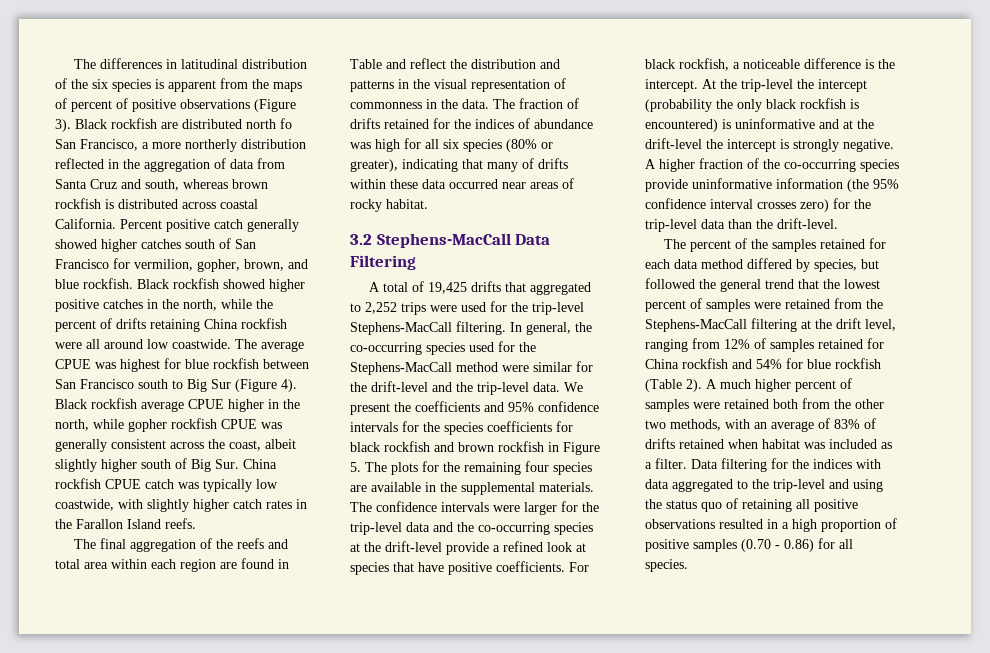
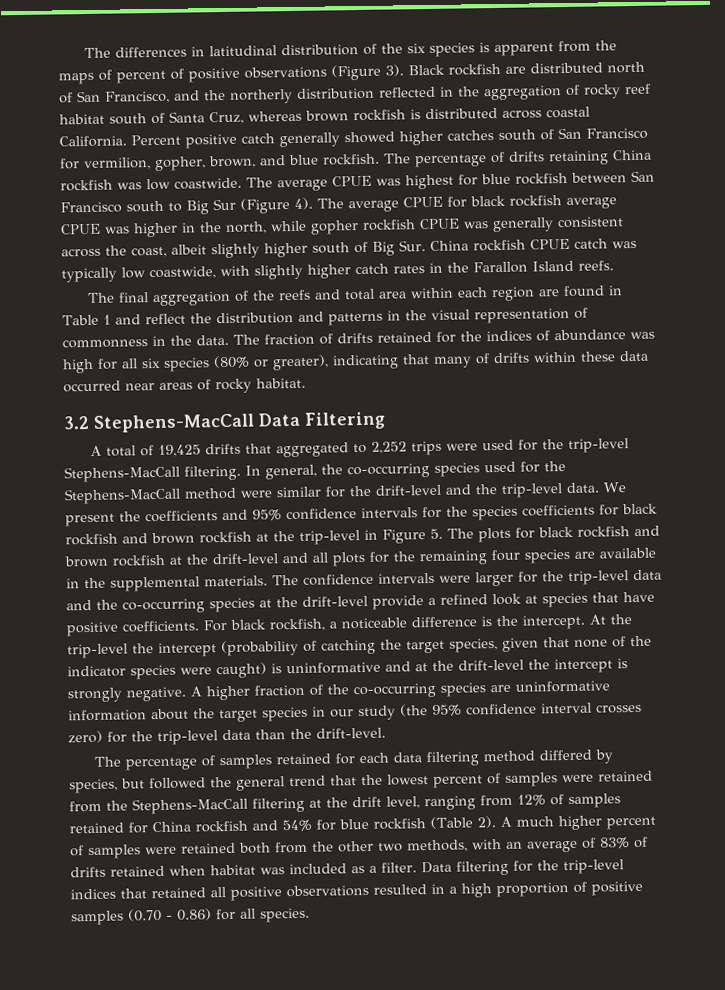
[280,118,292,129] fo -> [59,92,73,104] of
[142,142,181,149] a more -> [174,89,226,101] and the
[230,158,285,169] [55,179,179,191] data from Santa Cruz and south, -> [584,83,651,99] [59,111,244,125] rocky reef habitat south of Santa Cruz,
[137,278,305,292] [55,299,273,312] [55,320,96,332] Black rockfish showed higher positive catches in the north, while the percent -> [383,153,487,168] The percentage
[55,339,143,349] were all around -> [117,182,142,190] was
[55,399,87,409] Black -> [317,195,506,213] The average CPUE for black
(224, 404) none -> [105,226,130,234] was
(382, 64) none -> [102,314,111,325] 1
(544, 446) none -> [256,530,360,545] at the trip-level
(439, 466) none -> [538,525,660,538] [64,551,389,568] black rockfish and brown rockfish at the drift-level and all plots for
[716,98,859,112] [645,119,718,132] the only black rockfish is encountered) -> [303,635,652,655] [67,662,267,680] of catching the target species, given that none of the indicator species were caught)
[645,179,688,192] provide -> [490,684,511,693] are
(843, 183) none -> [151,705,396,723] about the target species in our study
[689,238,768,252] percent of the -> [125,755,216,771] percentage of
(698, 264) none -> [426,751,480,767] filtering
[813,459,881,469] [645,479,883,492] [645,498,792,512] indices with data aggregated to the trip-level and using the status quo of retaining -> [563,859,624,875] [70,887,206,900] trip-level indices that retained

